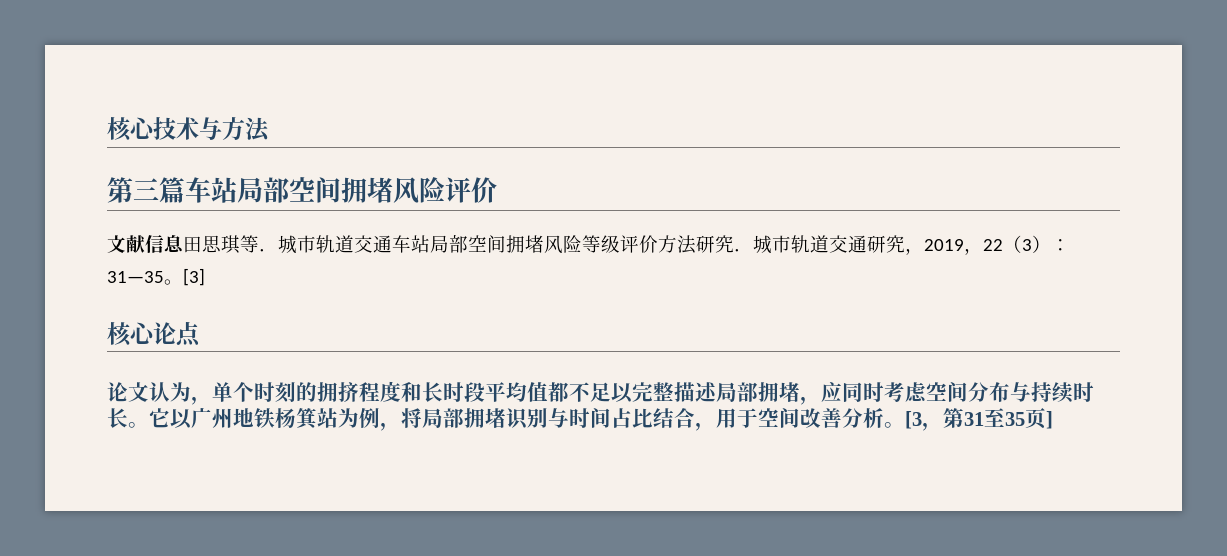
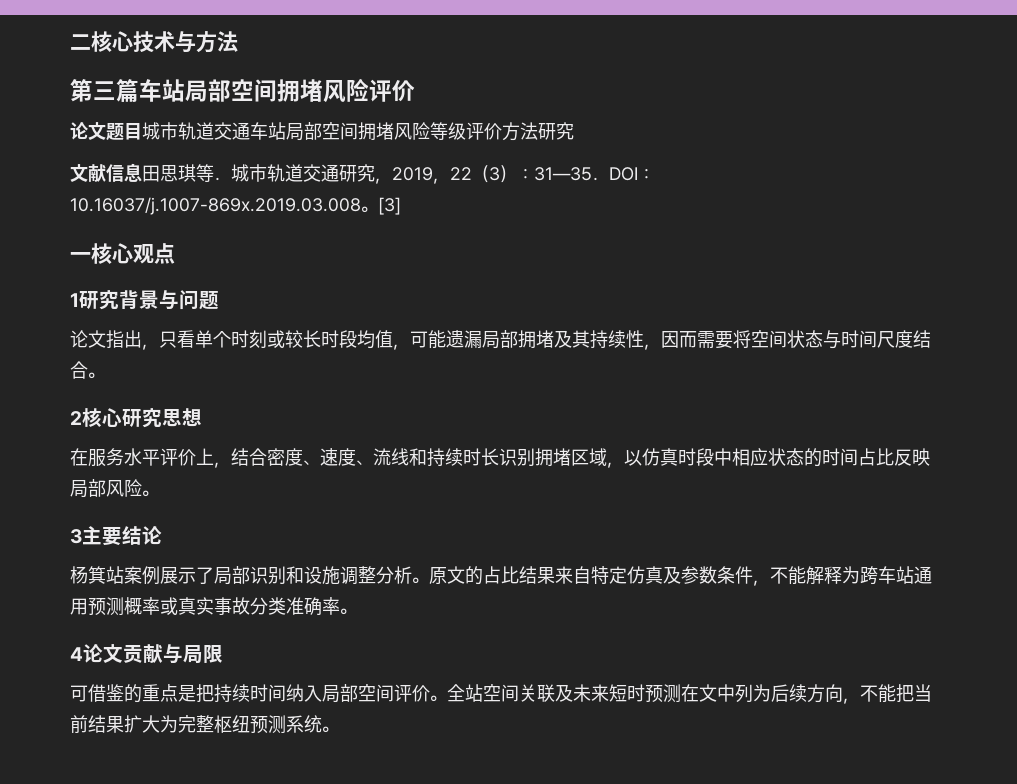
(107, 129) none -> [70,34,91,50] 二
[107,235,278,254] 文献信息田思琪等． -> [70,122,142,141] 论文题目
(734, 244) none -> [70,163,214,182] // 文献信息田思琪等
(164, 277) none -> [592,167,655,181] [70,197,361,215] ．DOI：10.16037/j.1007-869x.2019.03.008
[107,322,176,347] 核心论 -> [70,243,154,264] 一核心观
[107,381,1094,405] [107,407,1053,431] 论文认为，单个时刻的拥挤程度和长时段平均值都不足以完整描述局部拥堵，应同时考虑空间分布与持续时长。它以广州地铁杨箕站为例，将局部拥堵识别与时间占比结合，用于空间改善分析。[3，第31至35页] -> [70,290,219,310] [70,330,931,350] [70,361,105,379] [70,408,202,428] [70,448,930,468] [70,479,159,498] [70,526,162,546] [70,566,932,586] [70,597,357,616] [70,644,223,664] [70,684,932,704] [70,715,339,734] 1研究背景与问题 // 论文指出，只看单个时刻或较长时段均值，可能遗漏局部拥堵及其持续性，因而需要将空间状态与时间尺度结合。 // 2核心研究思想 // 在服务水平评价上，结合密度、速度、流线和持续时长识别拥堵区域，以仿真时段中相应状态的时间占比反映局部风险。 // 3主要结论 // 杨箕站案例展示了局部识别和设施调整分析。原文的占比结果来自特定仿真及参数条件，不能解释为跨车站通用预测概率或真实事故分类准确率。 // 4论文贡献与局限 // 可借鉴的重点是把持续时间纳入局部空间评价。全站空间关联及未来短时预测在文中列为后续方向，不能把当前结果扩大为完整枢纽预测系统。

